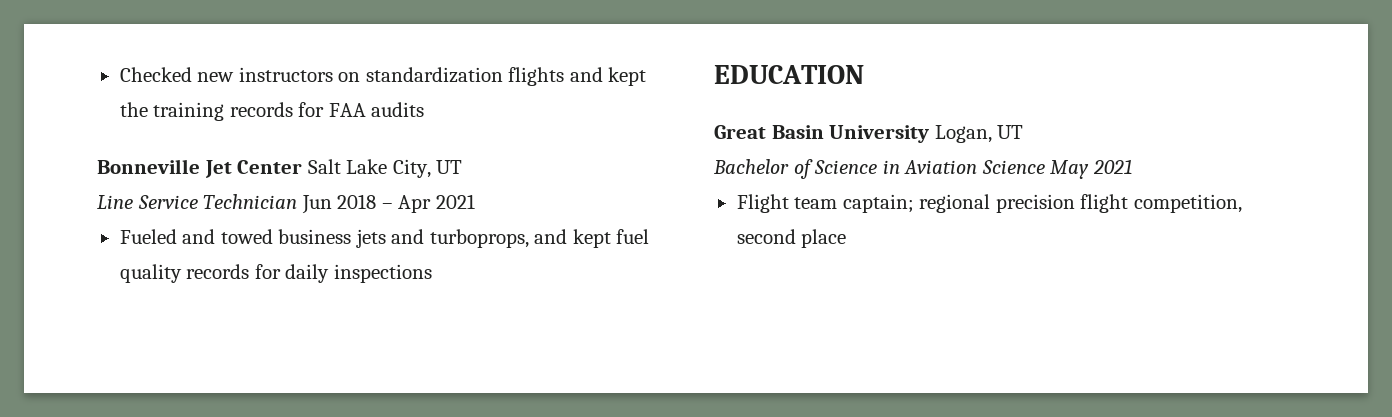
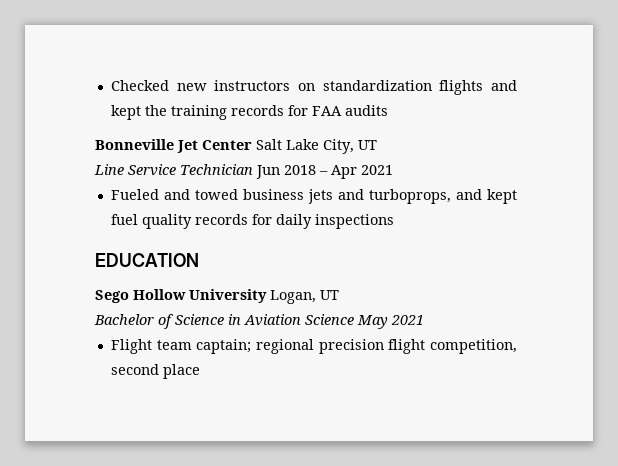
[714,125,824,139] Great Basin -> [95,289,186,303] Sego Hollow

